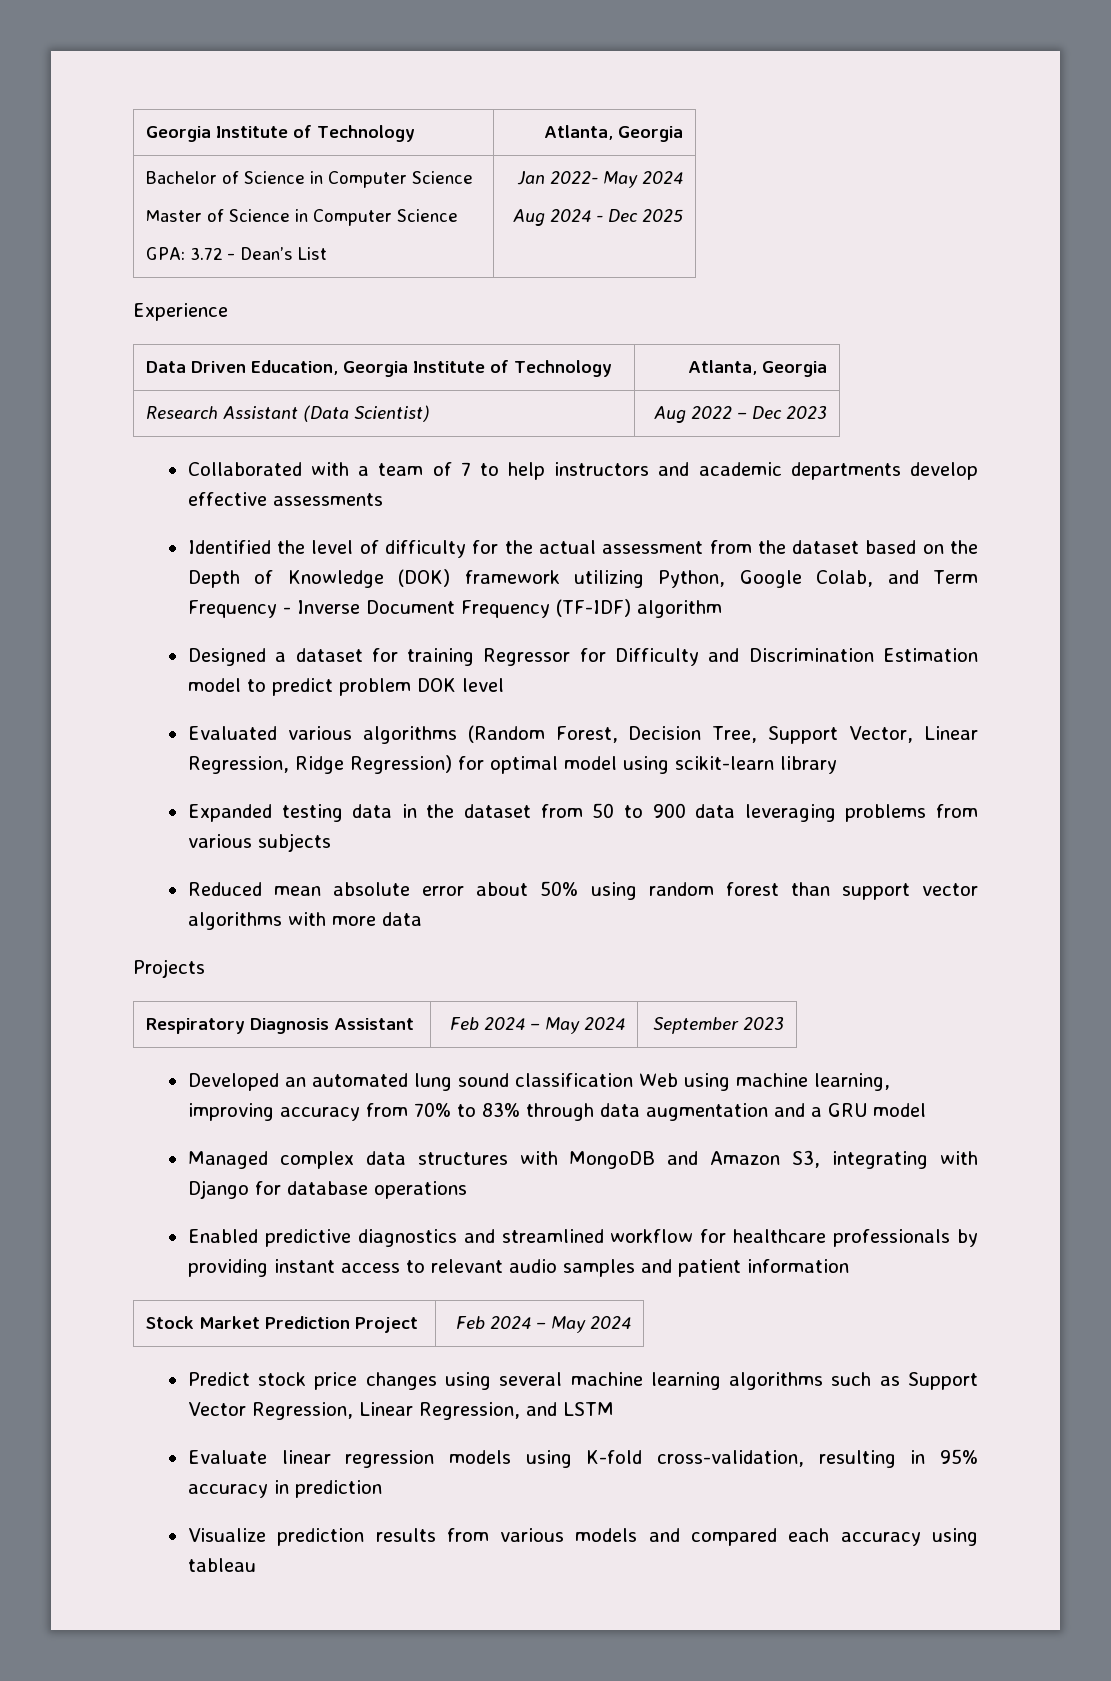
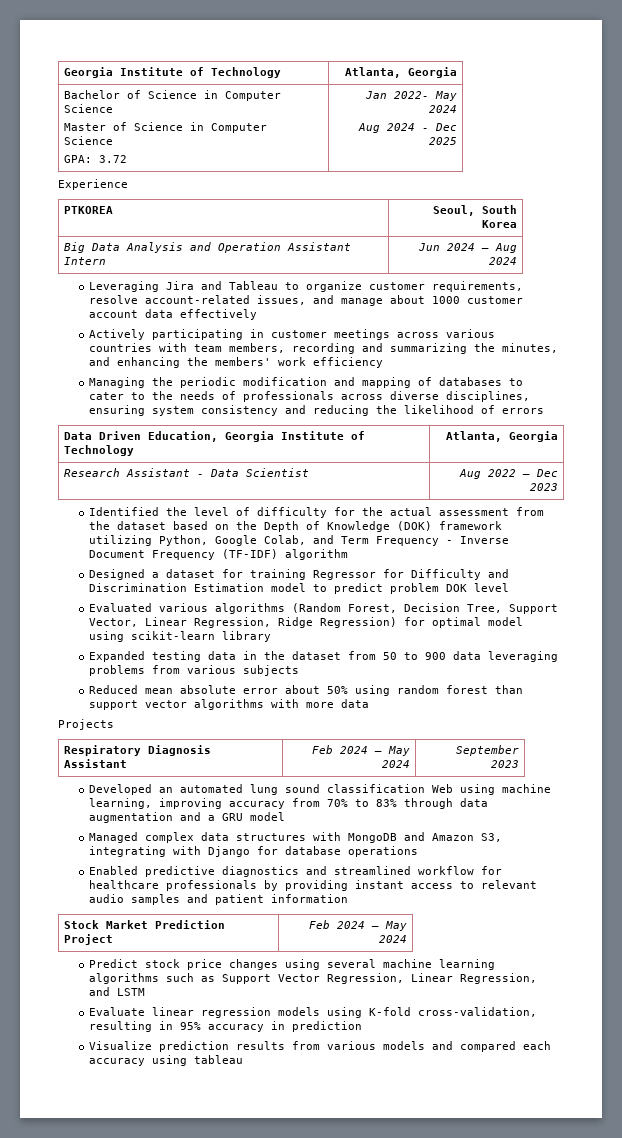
[226,247,327,260] - Dean’s List -> (128, 159) none
(228, 312) none -> [64,206,114,214] [432,205,517,216] [481,220,517,228] [64,242,352,253] [64,257,107,265] [417,243,517,253] [488,257,517,265] [88,281,523,292] [88,295,523,306] [88,309,257,320] [88,329,495,340] [88,343,558,354] [88,357,383,368] [88,377,523,388] [88,391,530,402] [88,405,544,416] // PTKOREA | Seoul, South Korea // Big Data Analysis and Operation Assistant Intern | Jun 2024 – Aug 2024 // Leveraging Jira and Tableau to organize customer requirements, resolve account-related issues, and manage about 1000 customer account data effectively // Actively participating in customer meetings across various countries with team members, recording and summarizing the minutes, and enhancing the members' work efficiency // Managing the periodic modification and mapping of databases to cater to the needs of professionals across diverse disciplines, ensuring system consistency and reducing the likelihood of errors
[302,405,430,422] (Data Scientist) -> [197,468,310,477] - Data Scientist
[187,462,978,480] [187,492,383,506] // Collaborated with a team of 7 to help instructors and academic departments develop effective assessments -> (558, 487) none

